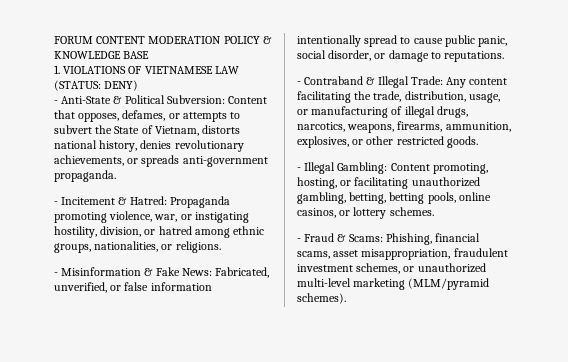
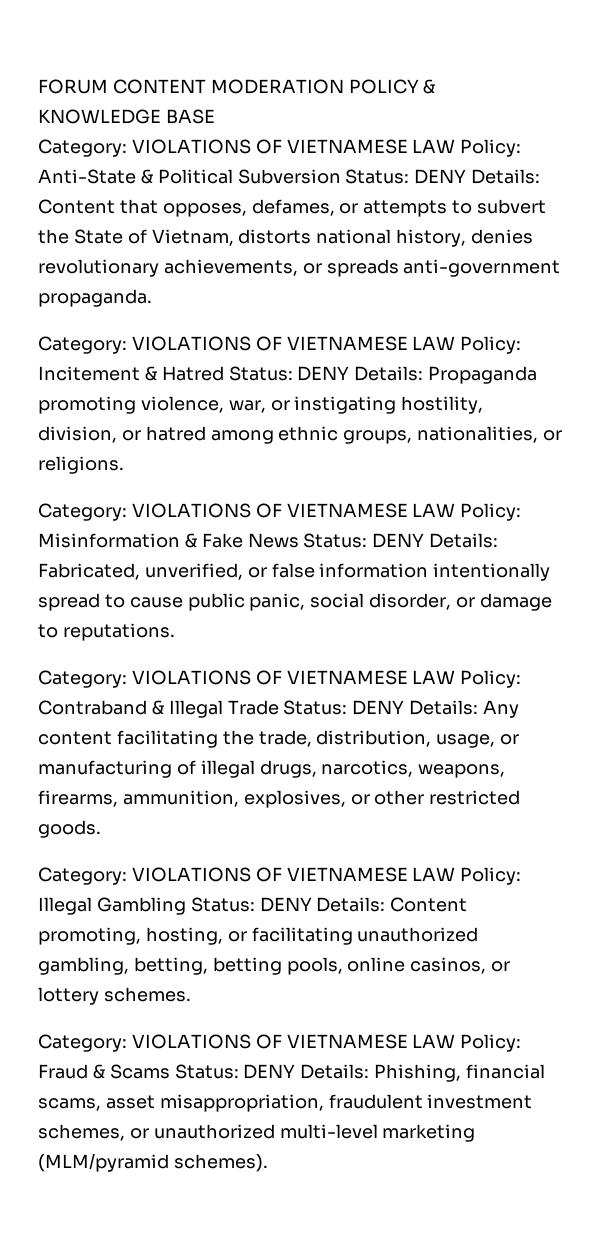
[54,65,239,74] [54,80,139,91] [54,95,225,104] 1. VIOLATIONS OF VIETNAMESE LAW (STATUS: DENY) // - Anti-State & Political Subversion: -> [38,139,522,157] [38,169,541,184] Category: VIOLATIONS OF VIETNAMESE LAW Policy: Anti-State & Political Subversion Status: DENY Details:
[54,196,167,205] - Incitement & Hatred: -> [38,336,522,354] [38,366,424,381] Category: VIOLATIONS OF VIETNAMESE LAW Policy: Incitement & Hatred Status: DENY Details:
[54,267,212,276] - Misinformation & Fake News: -> [38,503,522,521] [38,533,499,548] Category: VIOLATIONS OF VIETNAMESE LAW Policy: Misinformation & Fake News Status: DENY Details:
[297,76,443,88] - Contraband & Illegal Trade: -> [38,670,522,688] [38,700,479,718] Category: VIOLATIONS OF VIETNAMESE LAW Policy: Contraband & Illegal Trade Status: DENY Details:
[297,162,388,174] - Illegal Gambling: -> [38,867,522,885] [38,897,386,915] Category: VIOLATIONS OF VIETNAMESE LAW Policy: Illegal Gambling Status: DENY Details:
[297,233,383,242] - Fraud & Scams: -> [38,1034,522,1052] [38,1064,370,1079] Category: VIOLATIONS OF VIETNAMESE LAW Policy: Fraud & Scams Status: DENY Details:

